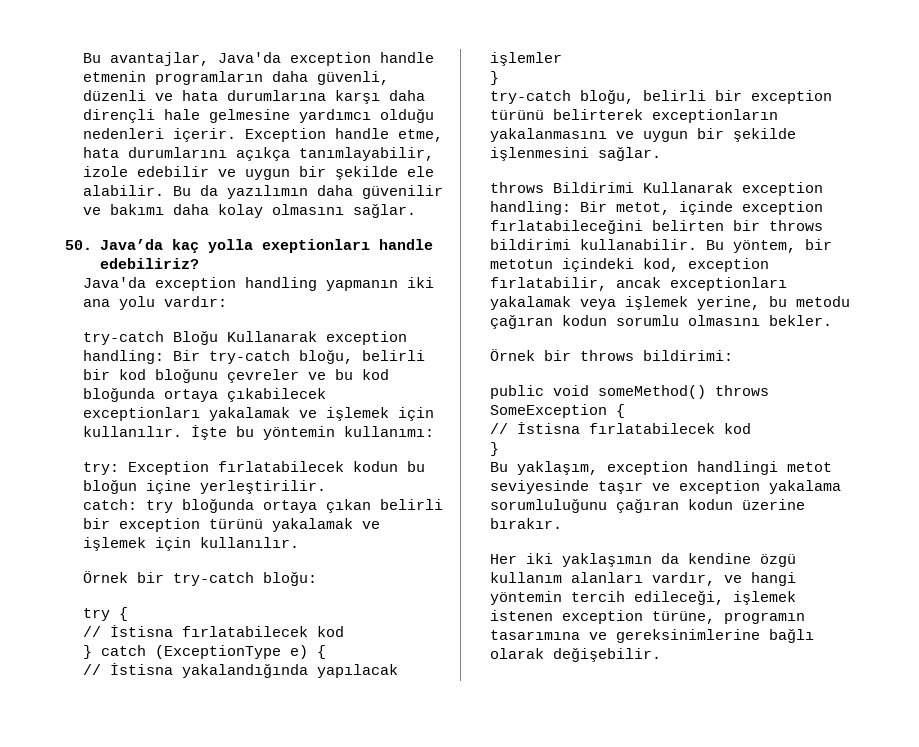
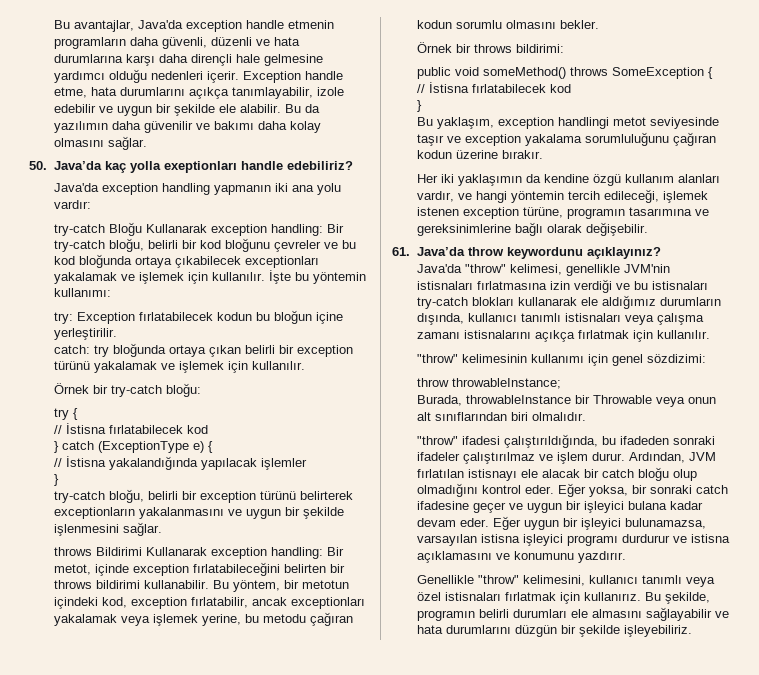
(661, 654) none -> [392,247,662,259] [417,264,671,276] [417,279,709,293] [417,295,722,309] [417,313,705,325] [417,330,711,342] [417,354,707,366] [417,378,562,389] [417,395,717,407] [417,412,587,421] [417,434,716,448] [417,452,717,464] [417,467,698,481] [417,483,729,497] [417,501,704,513] [417,516,707,530] [417,534,731,546] [417,551,627,563] [417,575,716,587] [417,592,711,604] [417,607,730,621] [417,625,693,637] // 61. Java’da throw keywordunu açıklayınız? // Java'da "throw" kelimesi, genellikle JVM'nin istisnaları fırlatmasına izin verdiği ve bu istisnaları try-catch blokları kullanarak ele aldığımız durumların dışında, kullanıcı tanımlı istisnaları veya çalışma zamanı istisnalarını açıkça fırlatmak için kullanılır. // "throw" kelimesinin kullanımı için genel sözdizimi: // throw throwableInstance; // Burada, throwableInstance bir Throwable veya onun alt sınıflarından biri olmalıdır. // "throw" ifadesi çalıştırıldığında, bu ifadeden sonraki ifadeler çalıştırılmaz ve işlem durur. Ardından, JVM fırlatılan istisnayı ele alacak bir catch bloğu olup olmadığını kontrol eder. Eğer yoksa, bir sonraki catch ifadesine geçer ve uygun bir işleyici bulana kadar devam eder. Eğer uygun bir işleyici bulunamazsa, varsayılan istisna işleyici programı durdurur ve istisna açıklamasını ve konumunu yazdırır. // Genellikle "throw" kelimesini, kullanıcı tanımlı veya özel istisnaları fırlatmak için kullanırız. Bu şekilde, programın belirli durumları ele almasını sağlayabilir ve hata durumlarını düzgün bir şekilde işleyebiliriz.

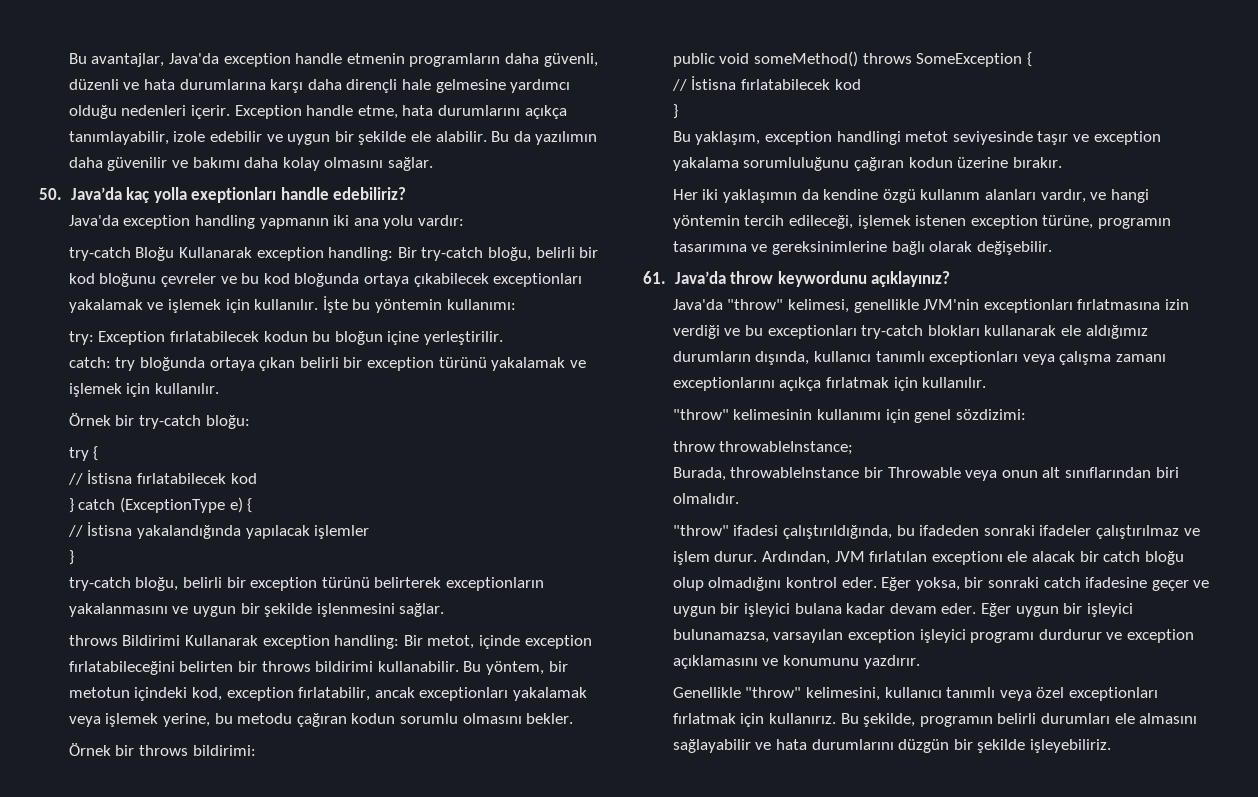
[417,281,474,290] istisnaları -> [983,299,1073,313] exceptionları
[652,281,709,290] istisnaları -> [767,325,857,339] exceptionları
[565,313,622,322] istisnaları -> [929,351,1019,365] exceptionları
[464,330,532,339] istisnalarını -> [672,377,775,391] exceptionlarını
[468,469,518,481] istisnayı -> [931,551,1003,565] exceptionı
[481,534,521,543] istisna -> [848,629,916,643] exception
[691,534,731,543] istisna -> [1127,629,1195,643] exception
[445,592,502,601] istisnaları -> [1069,687,1159,701] exceptionları

